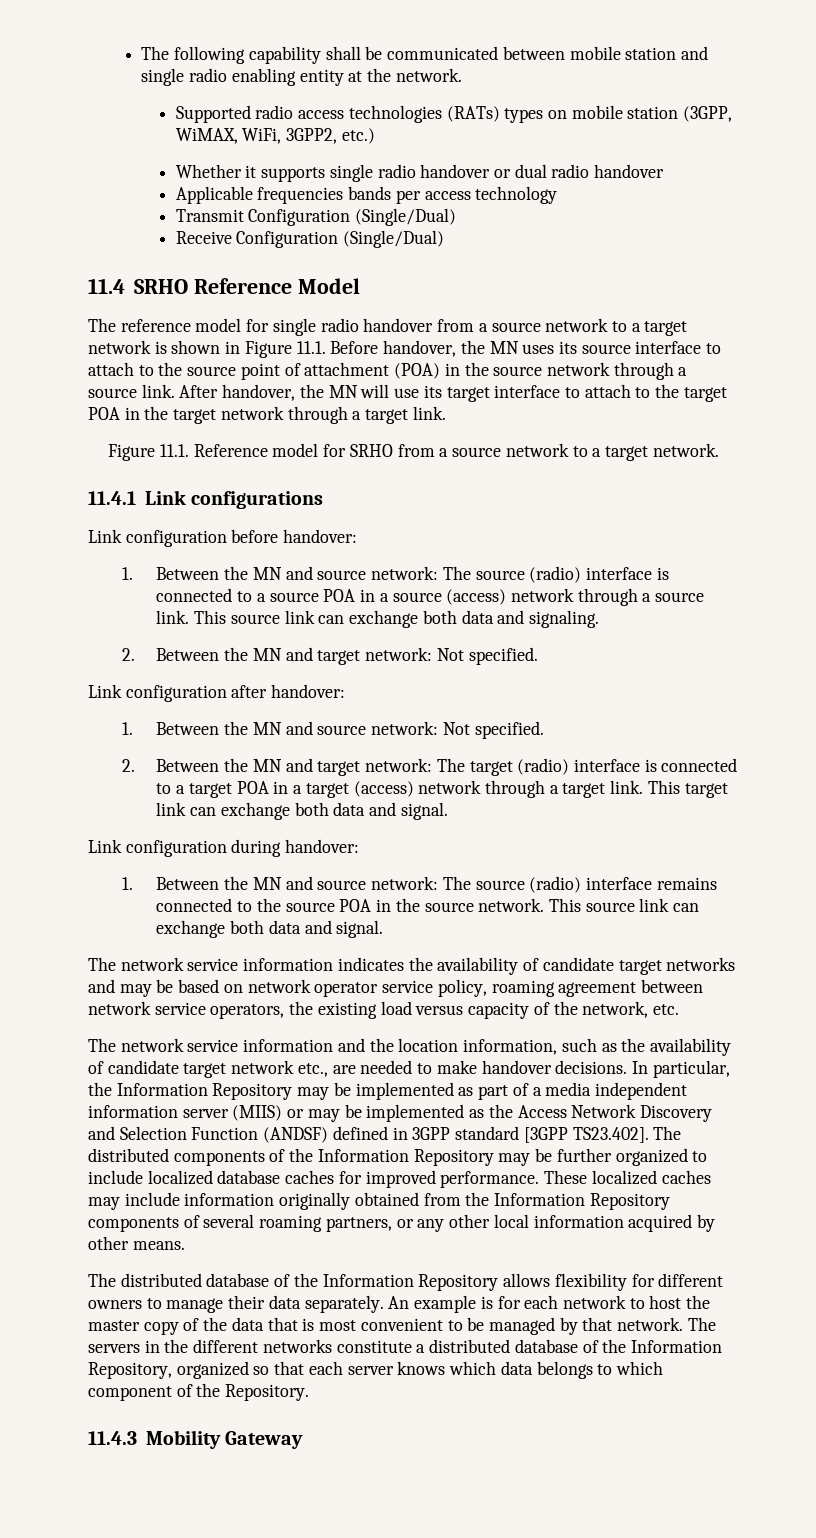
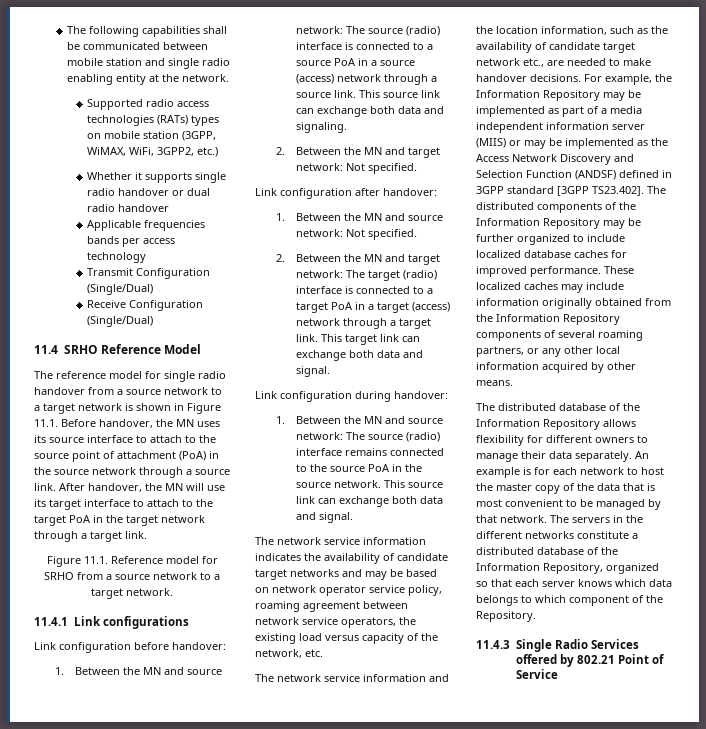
[248,46,321,64] capability -> [141,26,200,37] capabilities
[394,363,441,379] (POA) -> [179,451,206,461] (PoA)
[88,407,120,420] POA -> [69,515,91,523] PoA
[323,589,356,602] POA -> [334,58,357,66] PoA
[236,781,269,794] POA -> [331,302,354,310] PoA
[339,899,372,912] POA -> [368,464,391,472] PoA
[631,1060,730,1078] In particular, -> [584,74,652,85] For example,
[145,1430,304,1449] Mobility Gateway -> [515,639,639,652] [515,654,664,667] [515,669,558,679] Single Radio Services offered by 802.21 Point of Service

